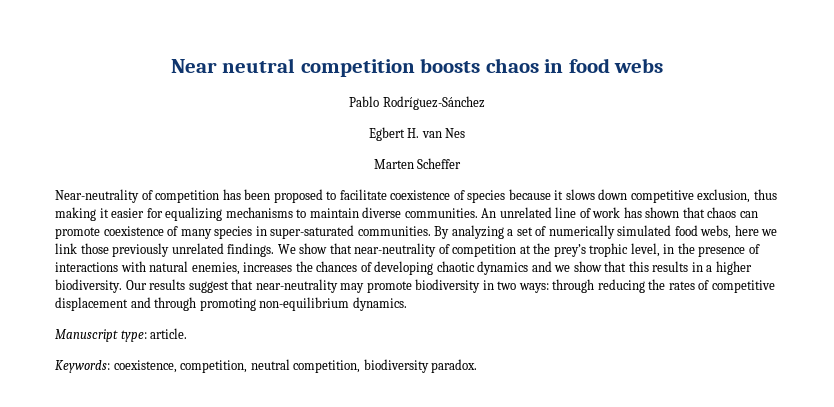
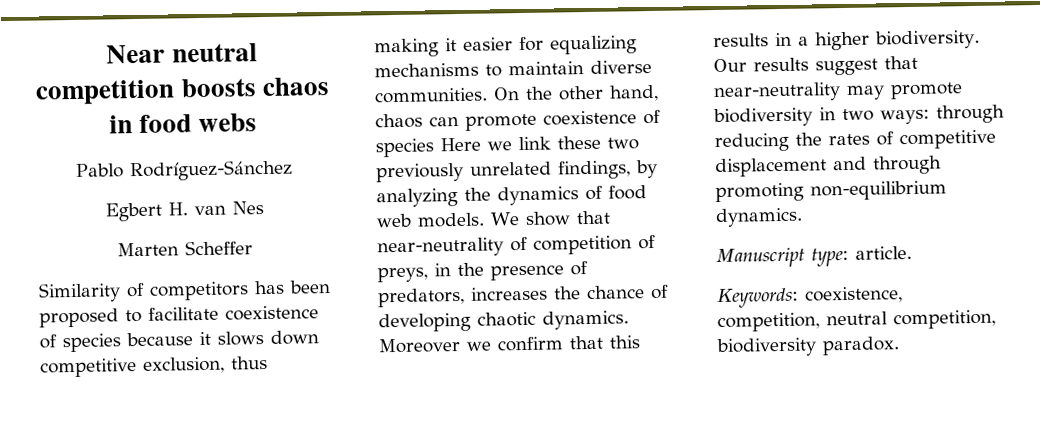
[55,189,220,203] Near-neutrality of competition -> [38,281,249,303] Similarity of competitors
[481,207,705,218] An unrelated line of work has shown that -> [493,84,659,102] On the other hand,
[180,225,778,239] [55,243,275,257] many species in super-saturated communities. By analyzing a set of numerically simulated food webs, here we link those previously unrelated findings. -> [375,135,639,158] [376,159,658,183] [376,185,647,208] [376,212,485,228] species Here we link these two previously unrelated findings, by analyzing the dynamics of food web models.
[519,243,760,257] [55,261,240,275] at the prey’s trophic level, in the presence of interactions with natural enemies, -> [638,234,656,250] [377,261,588,283] [378,287,465,308] of preys, in the presence of predators,
[316,261,358,272] chances -> [587,285,645,300] chance
[477,261,602,275] dynamics and we show -> [542,310,629,330] [378,336,563,354] dynamics. Moreover we confirm

